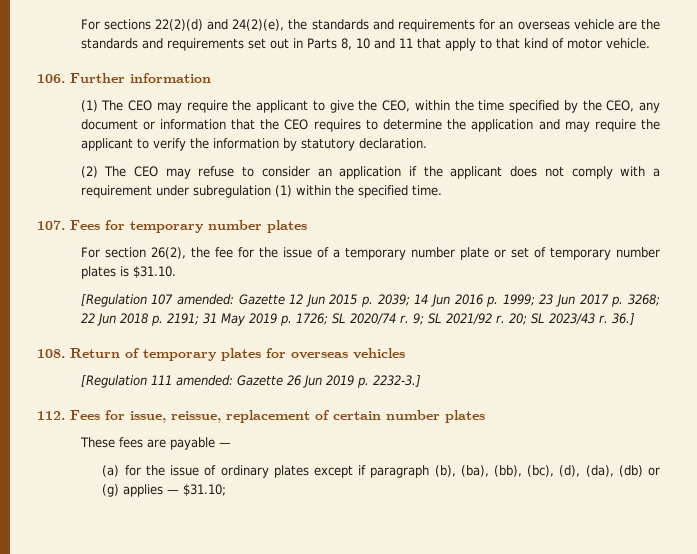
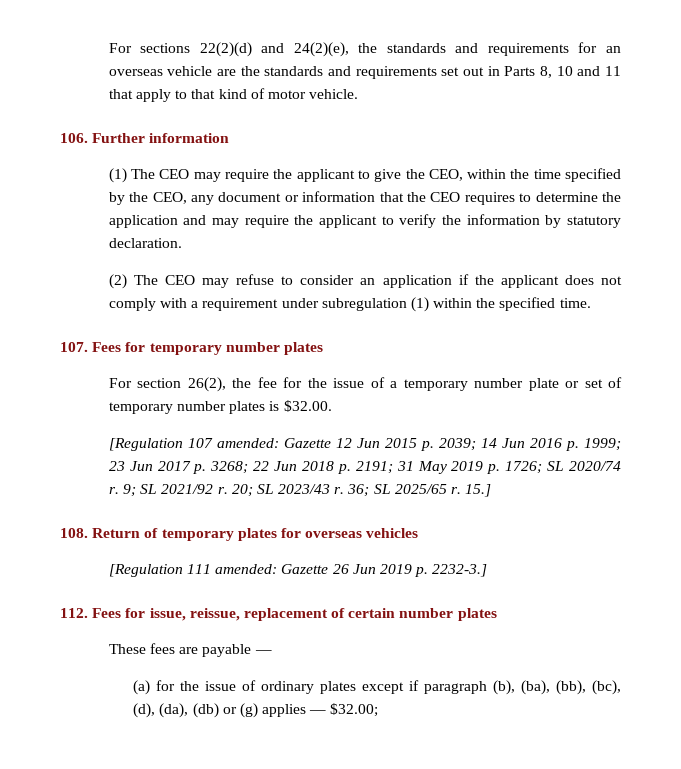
[132,266,176,278] $31.10. -> [283,400,332,412] $32.00.
[611,313,635,325] 36.] -> [347,484,492,497] 36; SL 2025/65 r. 15.]
[183,484,227,496] $31.10; -> [330,703,379,717] $32.00;

